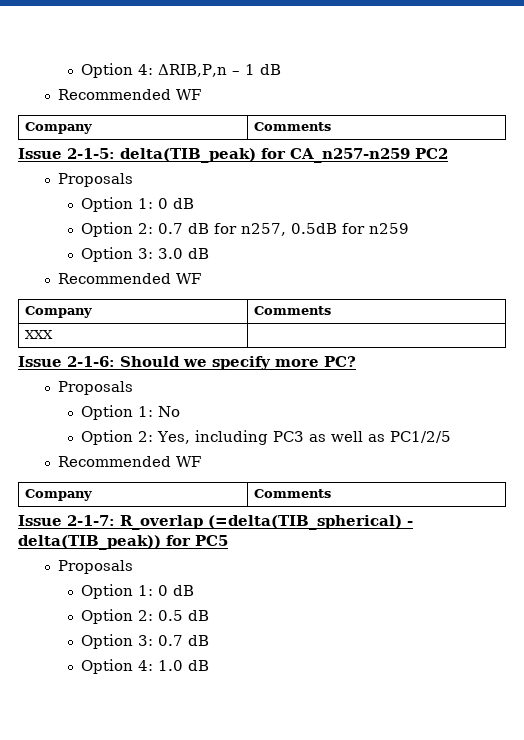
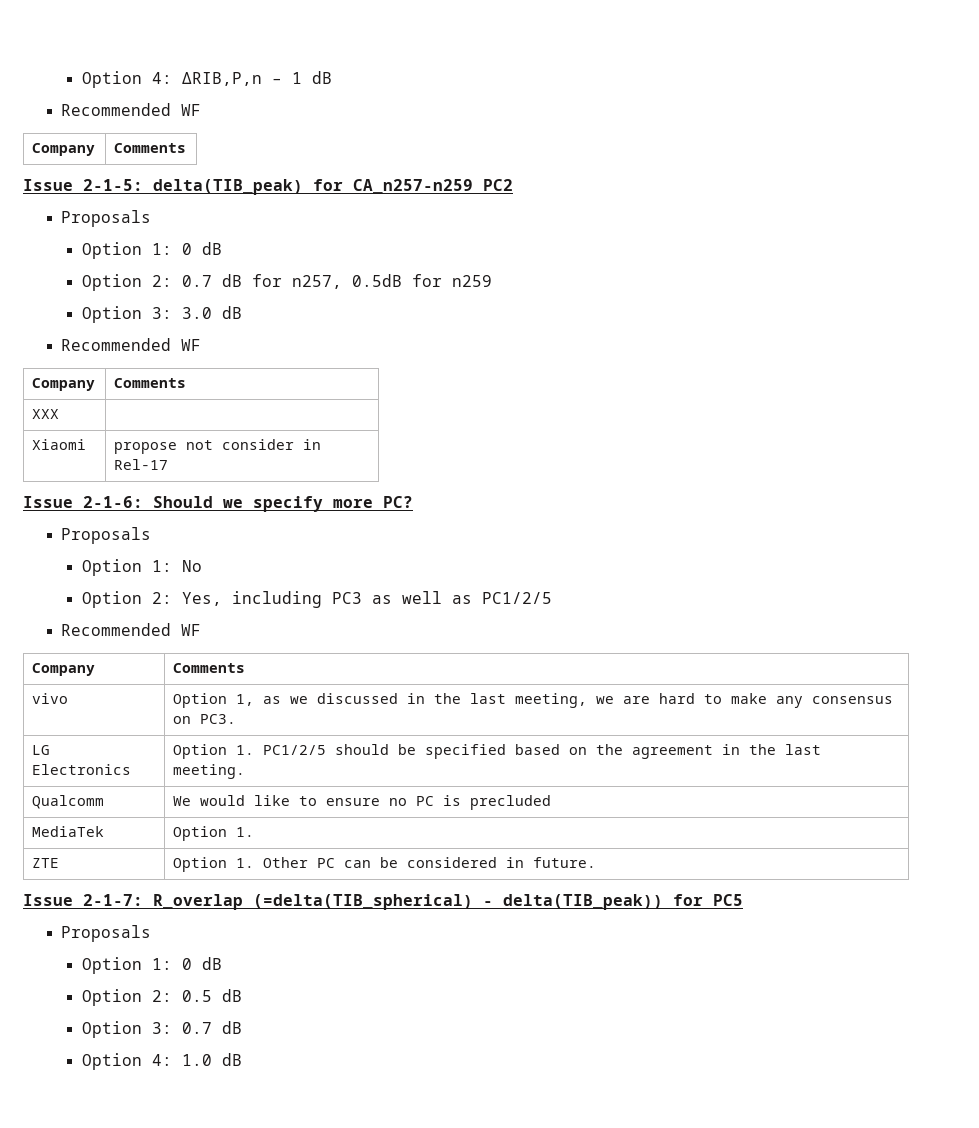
(54, 334) none -> [32,439,87,450] [114,439,322,454] [114,459,169,470] // Xiaomi | propose not consider in Rel-17
(332, 493) none -> [32,693,69,704] [173,693,894,708] [173,714,237,724] [32,745,51,755] [32,764,132,775] [173,744,822,759] [173,764,246,779] [32,795,105,809] [173,795,552,810] [32,826,105,837] [173,826,255,841] [32,858,60,868] [173,857,597,872] // vivo | Option 1, as we discussed in the last meeting, we are hard to make any consensus on PC3. // LG Electronics | Option 1. PC1/2/5 should be specified based on the agreement in the last meeting. // Qualcomm | We would like to ensure no PC is precluded // MediaTek | Option 1. // ZTE | Option 1. Other PC can be considered in future.

